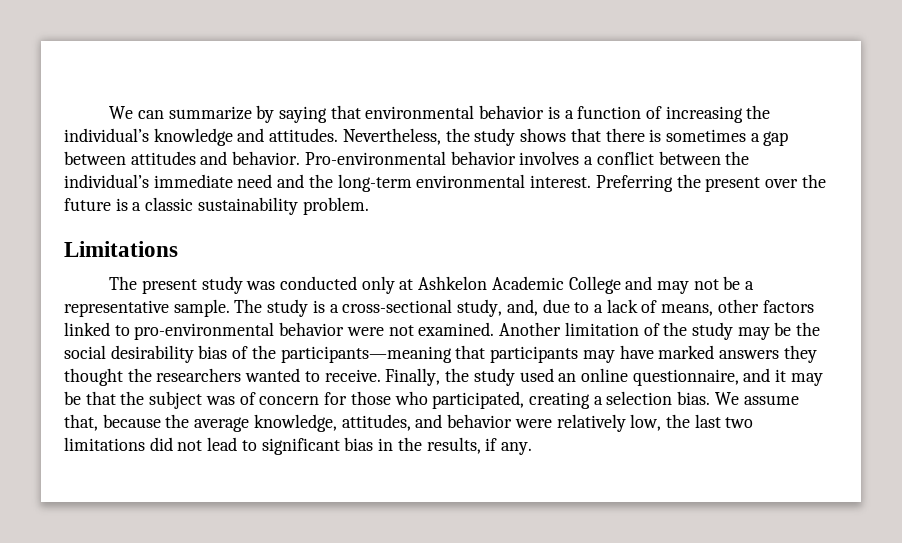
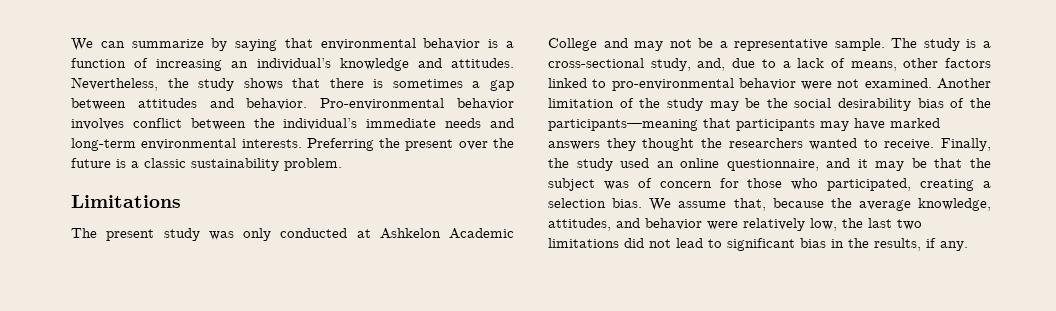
[746,105,771,119] the -> [231,61,249,68] an
[584,156,594,165] a -> (124, 124) none
[237,174,333,188] need and the -> [445,118,514,128] needs and
[530,175,592,188] interest. -> [241,139,302,148] interests.
[279,276,395,294] conducted only -> [243,228,348,241] only conducted

